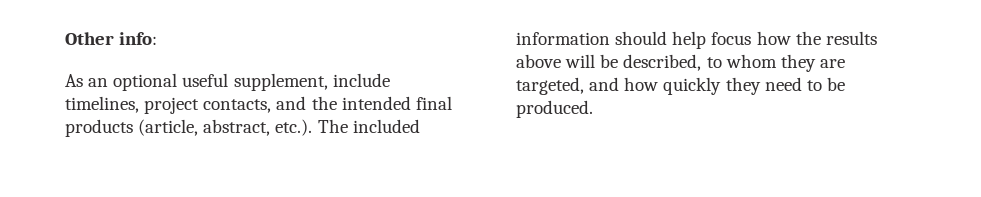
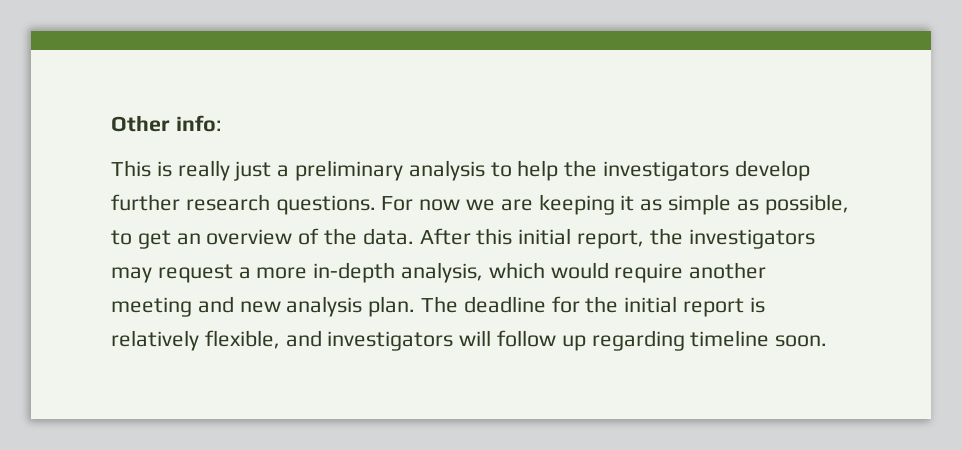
[65,73,390,91] [65,96,452,114] [65,119,420,137] [516,31,877,49] [516,54,845,72] [516,77,845,95] [516,100,593,118] As an optional useful supplement, include timelines, project contacts, and the intended final products (article, abstract, etc.). The included information should help focus how the results above will be described, to whom they are targeted, and how quickly they need to be produced. -> [111,160,810,181] [111,194,849,215] [111,228,815,249] [111,262,767,283] [111,296,765,317] [111,330,828,351] This is really just a preliminary analysis to help the investigators develop further research questions. For now we are keeping it as simple as possible, to get an overview of the data. After this initial report, the investigators may request a more in-depth analysis, which would require another meeting and new analysis plan. The deadline for the initial report is relatively flexible, and investigators will follow up regarding timeline soon.

